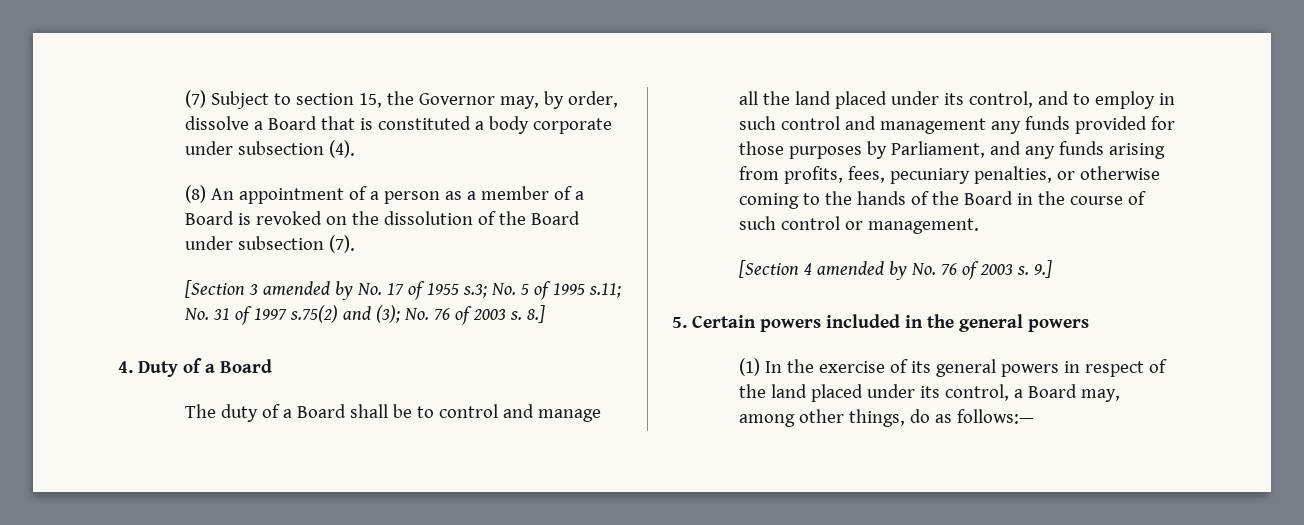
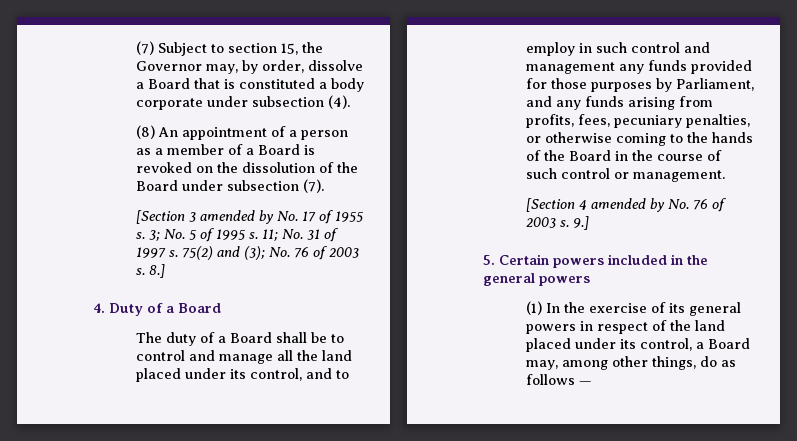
[462,284,487,298] s.3; -> [136,230,161,241] s. 3;
[588,283,621,298] s.11; -> [249,229,279,241] s. 11;
[289,305,338,323] s.75(2) -> [169,246,214,260] s. 75(2)
[956,409,1034,424] follows:— -> [526,374,592,385] follows —

